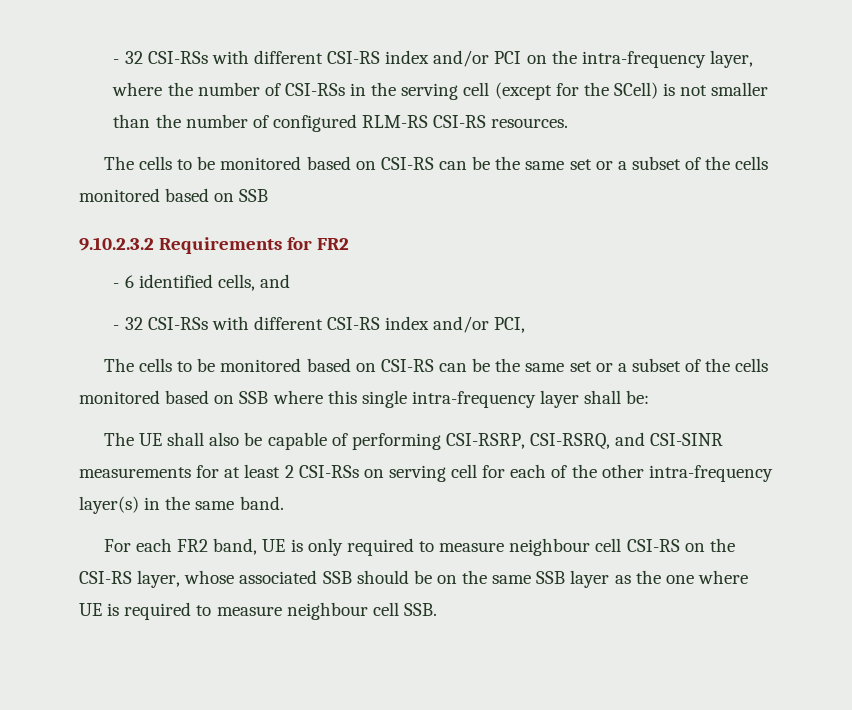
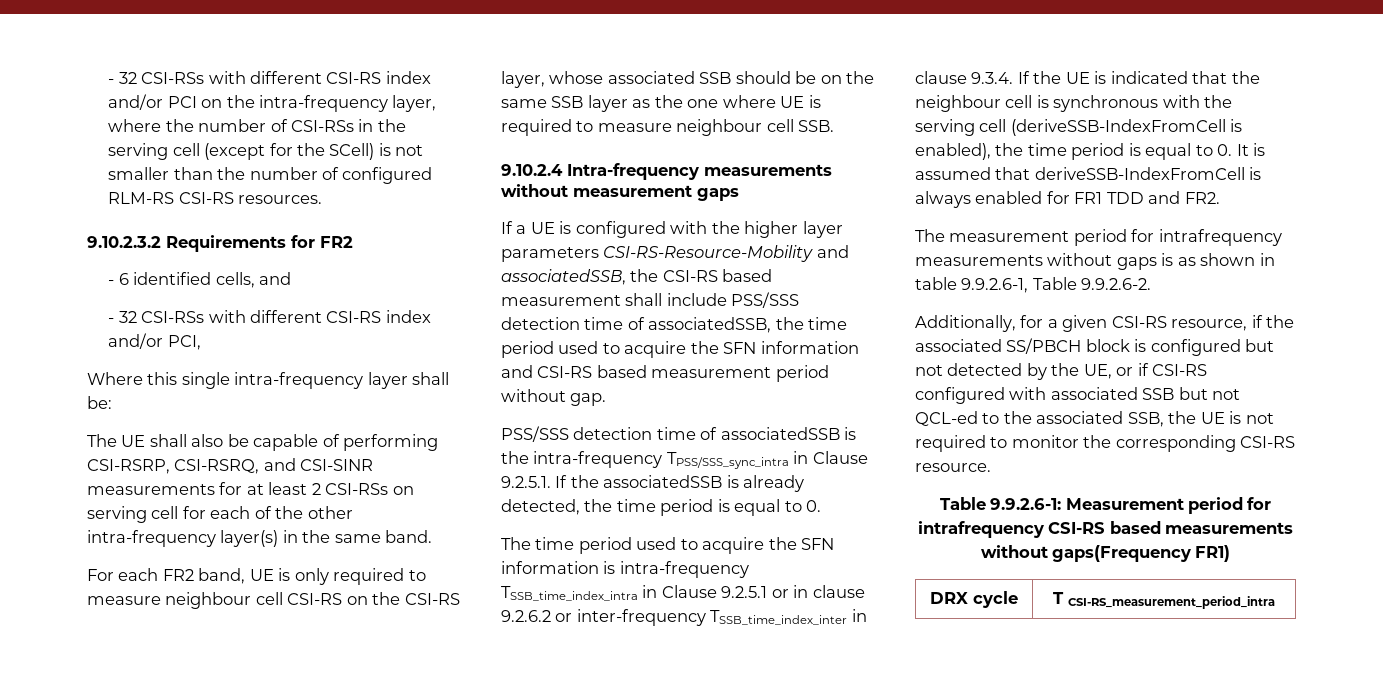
[103,156,769,170] [79,188,269,202] // The cells to be monitored based on CSI-RS can be the same set or a subset of the cells monitored based on SSB -> (323, 199) none
[103,358,769,372] [79,390,323,404] The cells to be monitored based on CSI-RS can be the same set or a subset of the cells monitored based on SSB where -> [87,372,143,385] Where
(437, 609) none -> [501,163,832,180] [501,184,739,201] [501,221,843,238] [501,245,849,262] [501,269,773,285] [501,292,800,308] [501,317,848,333] [501,341,859,358] [501,365,829,382] [501,389,607,406] [501,426,857,442] [501,451,868,469] [501,475,805,492] [501,499,822,516] [501,537,835,554] [501,561,749,578] [501,585,865,601] [501,609,867,626] [915,71,1260,84] [915,95,1233,112] [915,119,1243,136] [915,143,1266,160] [915,167,1262,180] [915,191,1220,208] [915,229,1282,246] [915,253,1275,270] [915,277,1152,293] [915,315,1295,332] [915,338,1275,356] [915,363,1208,380] [915,387,1241,404] [915,411,1274,427] [915,435,1296,452] [915,463,991,472] [939,497,1272,514] [917,521,1294,538] [980,545,1231,562] [930,591,1018,608] [1053,592,1275,609] // 9.10.2.4 Intra-frequency measurements without measurement gaps // If a UE is configured with the higher layer parameters CSI-RS-Resource-Mobility and associatedSSB, the CSI-RS based measurement shall include PSS/SSS detection time of associatedSSB, the time period used to acquire the SFN information and CSI-RS based measurement period without gap. // PSS/SSS detection time of associatedSSB is the intra-frequency TPSS/SSS_sync_intra in Clause 9.2.5.1. If the associatedSSB is already detected, the time period is equal to 0. // The time period used to acquire the SFN information is intra-frequency TSSB_time_index_intra in Clause 9.2.5.1 or in clause 9.2.6.2 or inter-frequency TSSB_time_index_inter in clause 9.3.4. If the UE is indicated that the neighbour cell is synchronous with the serving cell (deriveSSB-IndexFromCell is enabled), the time period is equal to 0. It is assumed that deriveSSB-IndexFromCell is always enabled for FR1 TDD and FR2. // The measurement period for intrafrequency measurements without gaps is as shown in table 9.9.2.6-1, Table 9.9.2.6-2. // Additionally, for a given CSI-RS resource, if the associated SS/PBCH block is configured but not detected by the UE, or if CSI-RS configured with associated SSB but not QCL-ed to the associated SSB, the UE is not required to monitor the corresponding CSI-RS resource. // Table 9.9.2.6-1: Measurement period for intrafrequency CSI-RS based measurements without gaps(Frequency FR1) // DRX cycle | T CSI-RS_measurement_period_intra

